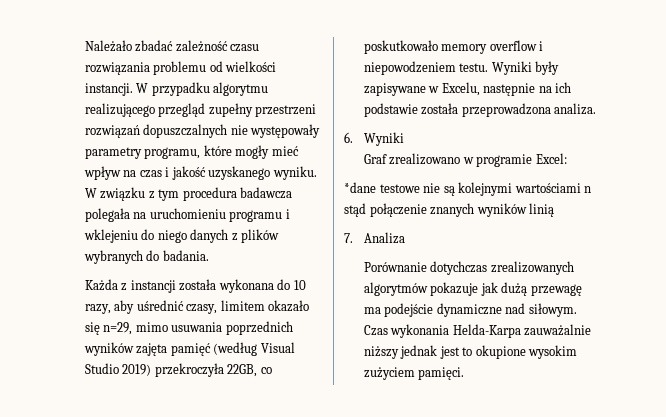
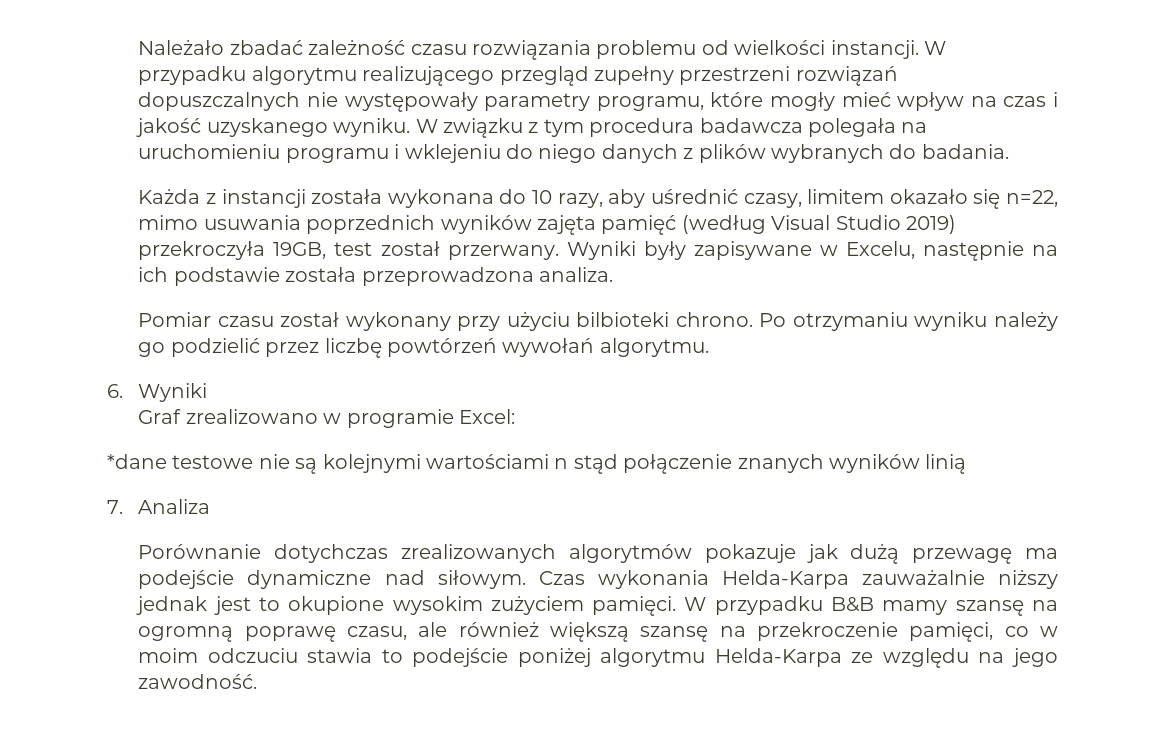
[103,322,133,335] n=29, -> [1006,190,1059,207] n=22,
[227,364,272,377] [363,40,544,54] [363,61,489,75] 22GB, co poskutkowało memory overflow i niepowodzeniem testu. -> [273,241,559,260] 19GB, test został przerwany.
(597, 109) none -> [138,312,1058,331] [138,338,709,358] // Pomiar czasu został wykonany przy użyciu bilbioteki chrono. Po otrzymaniu wyniku należy go podzielić przez liczbę powtórzeń wywołań algorytmu.
(465, 373) none -> [684,596,1058,616] [138,622,1058,642] [138,648,1058,668] [138,674,258,689] W przypadku B&B mamy szansę na ogromną poprawę czasu, ale również większą szansę na przekroczenie pamięci, co w moim odczuciu stawia to podejście poniżej algorytmu Helda-Karpa ze względu na jego zawodność.

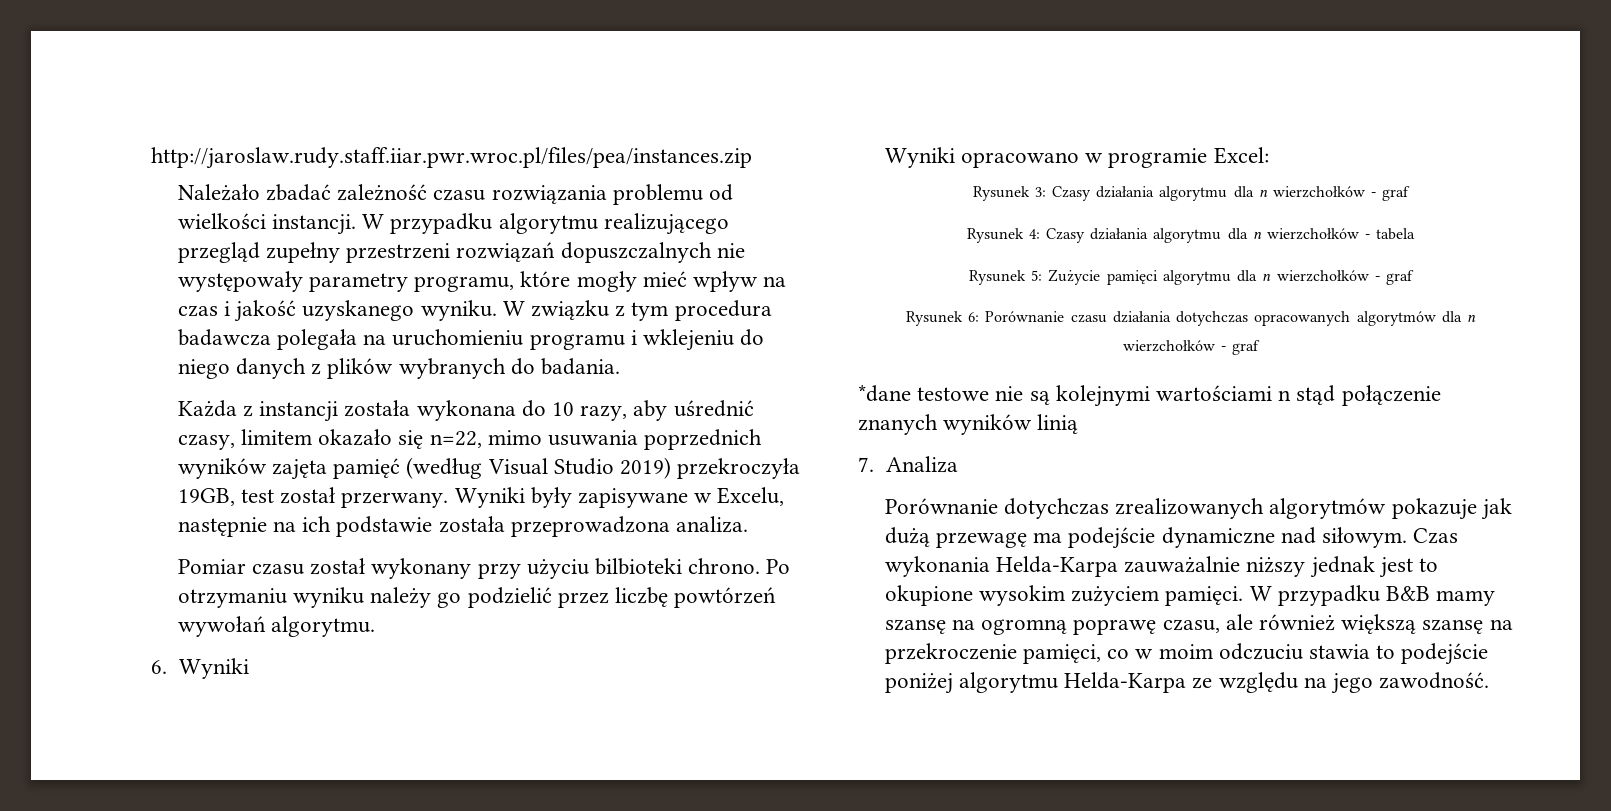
(138, 47) none -> [151,147,752,169] http://jaroslaw.rudy.staff.iiar.pwr.wroc.pl/files/pea/instances.zip //
[138,409,318,424] Graf zrealizowano -> [884,147,1079,168] Wyniki opracowano
(515, 416) none -> [972,186,1411,201] [966,228,1416,243] [969,269,1414,285] [906,311,1476,326] [1122,340,1261,355] // Rysunek 3: Czasy działania algorytmu dla n wierzchołków - graf // Rysunek 4: Czasy działania algorytmu dla n wierzchołków - tabela // Rysunek 5: Zużycie pamięci algorytmu dla n wierzchołków - graf // Rysunek 6: Porównanie czasu działania dotychczas opracowanych algorytmów dla n wierzchołków - graf

